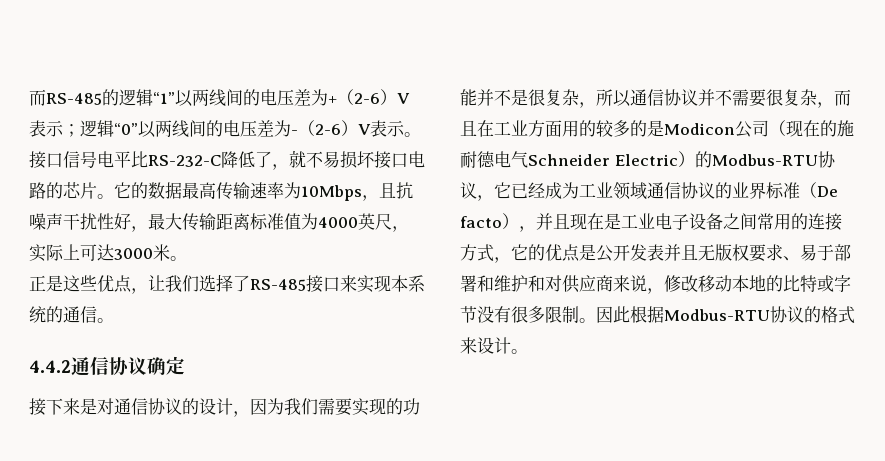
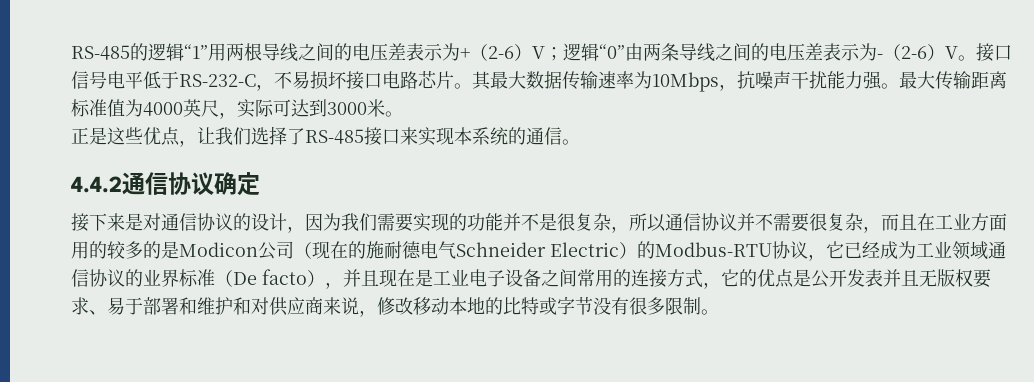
[29,89,46,106] 而 -> (71, 52) none
[175,89,311,107] 以两线间的电压差 -> [208,43,443,62] 用两根导线之间的电压差表示
[29,120,64,137] 表示 -> (545, 52) none
[138,120,274,138] 以两线间的电压差 -> [625,43,860,62] 由两条导线之间的电压差表示
[370,120,405,137] 表示 -> (958, 52) none
[131,150,425,170] [29,182,216,199] 比RS-232-C降低了，就不易损坏接口电路的芯片。它的数据最高 -> [143,71,562,91] 低于RS-232-C，不易损坏接口电路芯片。其最大数据
[379,182,396,198] 且 -> (737, 87) none
[97,213,148,232] 性好， -> [827,71,899,90] 能力强。
[63,244,114,261] 上可达 -> [273,99,327,117] 可达到
[596,306,855,324] [460,337,528,354] 因此根据Modbus-RTU协议的格式来设计。 -> (719, 312) none

